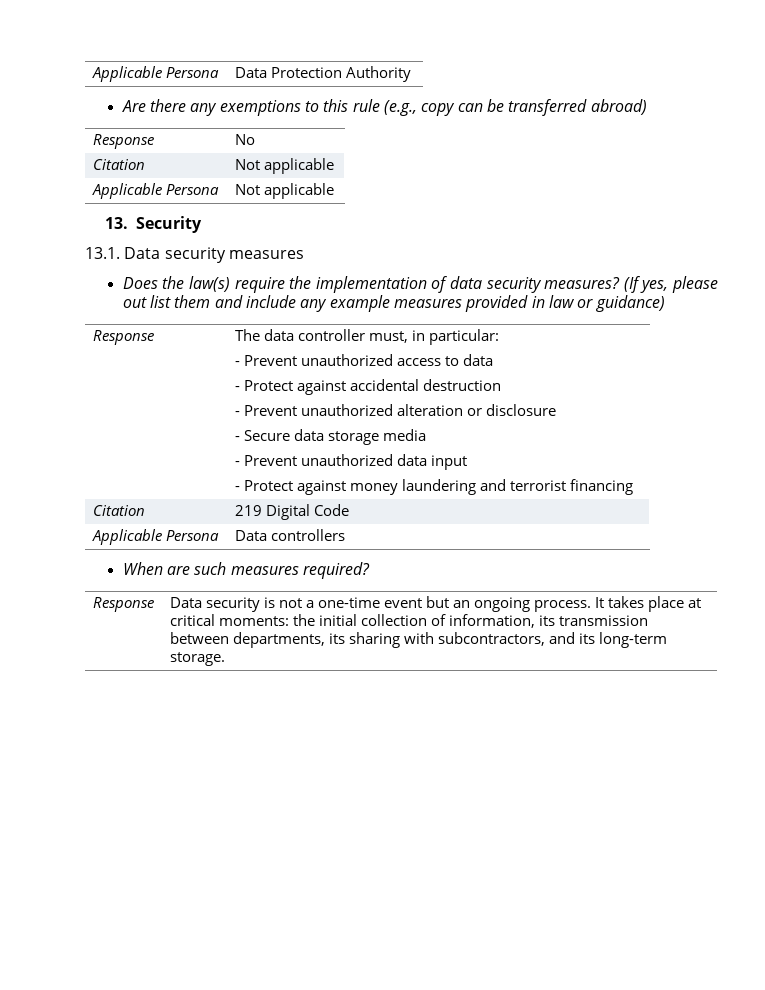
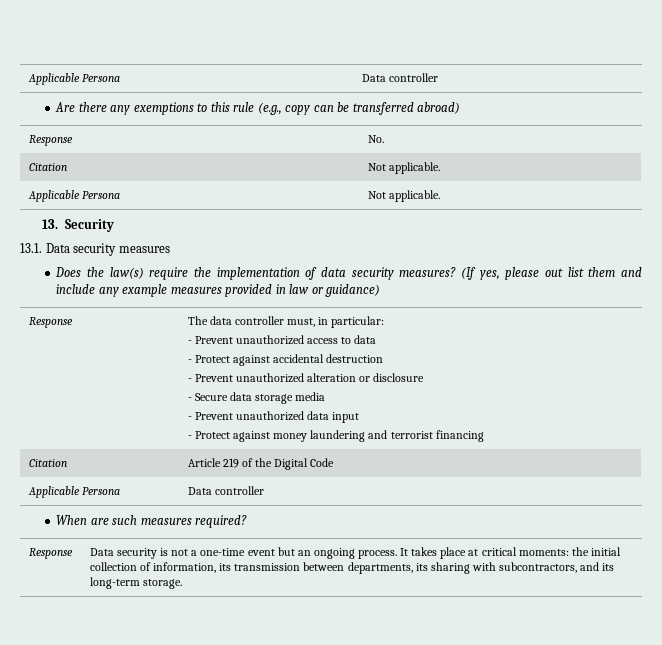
[91,66,219,82] [234,66,411,82] Applicable Persona | Data Protection Authority -> [27,73,121,85] [361,73,439,82] Applicable Persona | Data controller
[234,134,255,145] No -> [367,135,384,143] No.
[263,158,334,174] applicable -> [389,162,441,174] applicable.
[263,183,334,199] applicable -> [389,190,441,202] applicable.
[234,505,262,516] 219 -> [187,458,273,468] Article 219 of the
[270,529,345,541] controllers -> [215,486,265,495] controller

